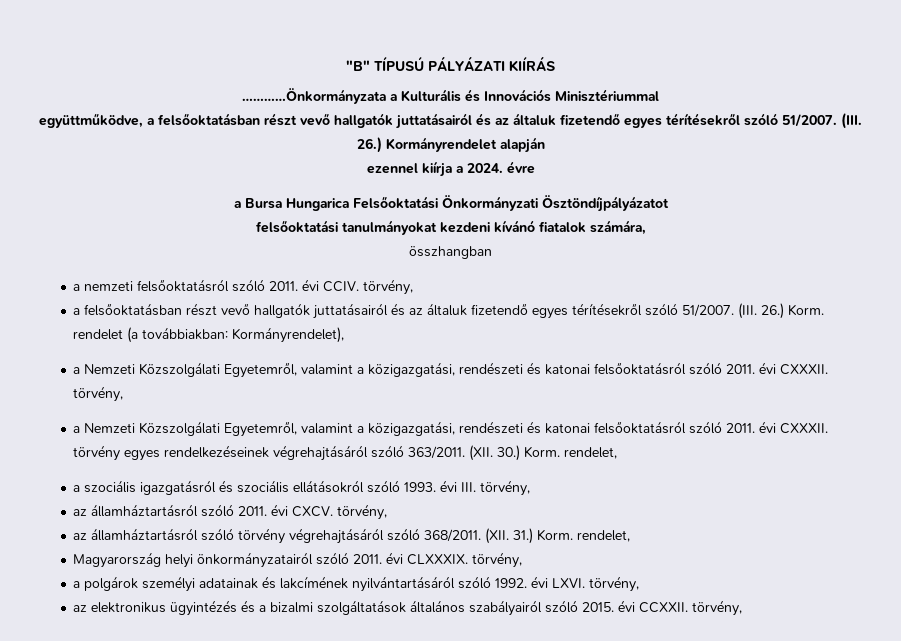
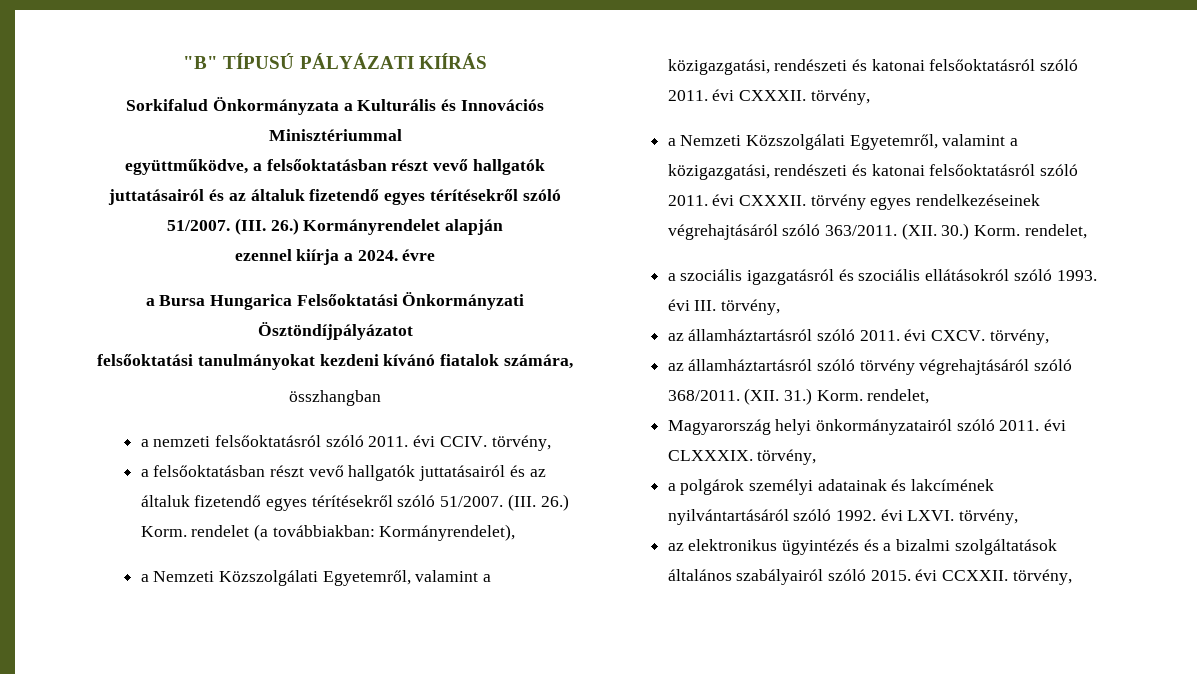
[242,88,386,104] …………Önkormányzata -> [126,97,339,115] Sorkifalud Önkormányzata

